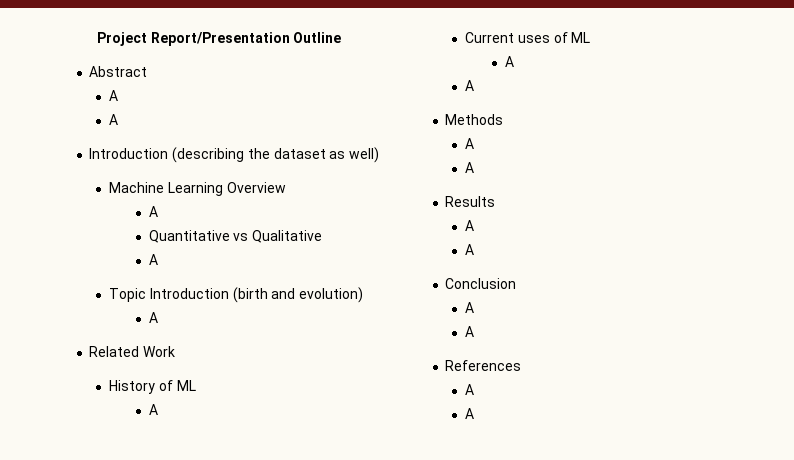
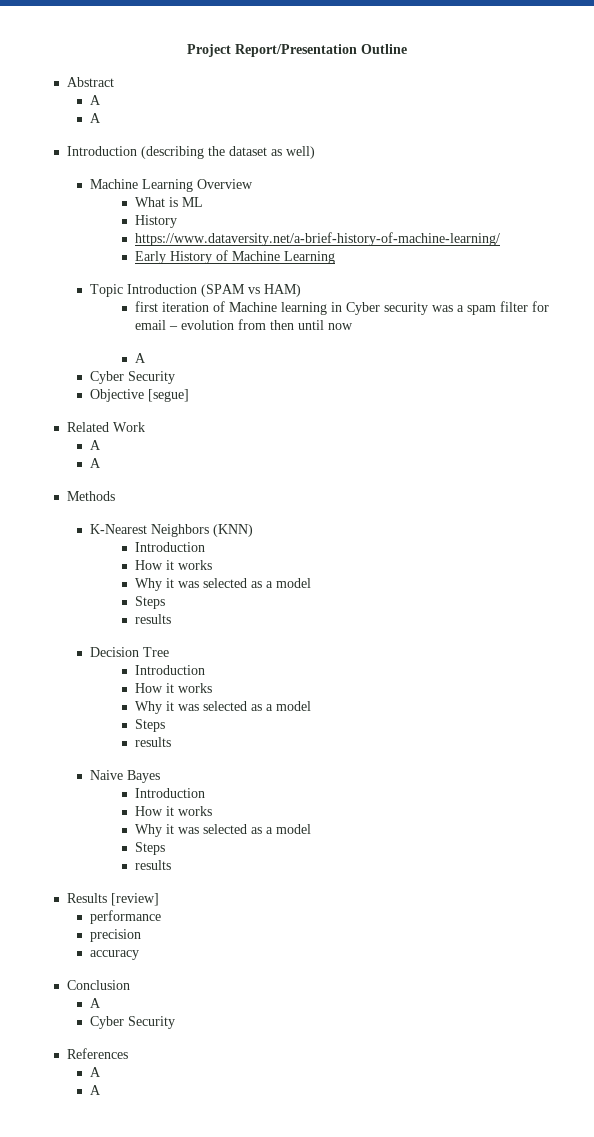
[148,206,158,217] [148,230,323,243] [148,254,158,265] [109,287,364,303] [148,312,158,323] [89,346,175,357] [109,380,196,394] [148,404,158,415] [465,32,591,43] [504,56,514,67] [465,80,475,91] [445,114,504,125] [465,138,475,149] [465,162,475,173] [445,196,496,207] [465,220,475,231] [465,244,475,255] A // Quantitative vs Qualitative // A // Topic Introduction (birth and evolution) // A // Related Work // History of ML // A // Current uses of ML // A // A // Methods // A // A // Results // A // A -> [134,197,203,207] [134,215,177,228] [134,232,500,246] [134,250,335,264] [89,284,301,297] [134,301,549,315] [134,319,353,330] [134,353,146,363] [89,371,175,384] [89,389,189,402] [67,422,146,432] [89,440,101,450] [89,458,101,468] [67,491,116,501] [89,524,253,537] [134,542,205,552] [134,560,212,570] [134,578,311,591] [134,596,165,609] [134,614,171,624] [89,647,169,657] [134,665,205,675] [134,683,212,693] [134,701,311,714] [134,719,165,732] [134,737,171,747] [89,770,160,783] [134,788,205,798] [134,806,212,816] [134,824,311,837] [134,842,165,855] [134,860,171,870] [67,893,160,906] [89,910,161,924] [89,929,141,942] [89,950,139,960] What is ML // History // https://www.dataversity.net/a-brief-history-of-machine-learning/ // Early History of Machine Learning // Topic Introduction (SPAM vs HAM) // first iteration of Machine learning in Cyber security was a spam filter for email – evolution from then until now // A // Cyber Security // Objective [segue] // Related Work // A // A // Methods // K-Nearest Neighbors (KNN) // Introduction // How it works // Why it was selected as a model // Steps // results // Decision Tree // Introduction // How it works // Why it was selected as a model // Steps // results // Naive Bayes // Introduction // How it works // Why it was selected as a model // Steps // results // Results [review] // performance // precision // accuracy
[465,326,475,337] A -> [89,1016,175,1029] Cyber Security

